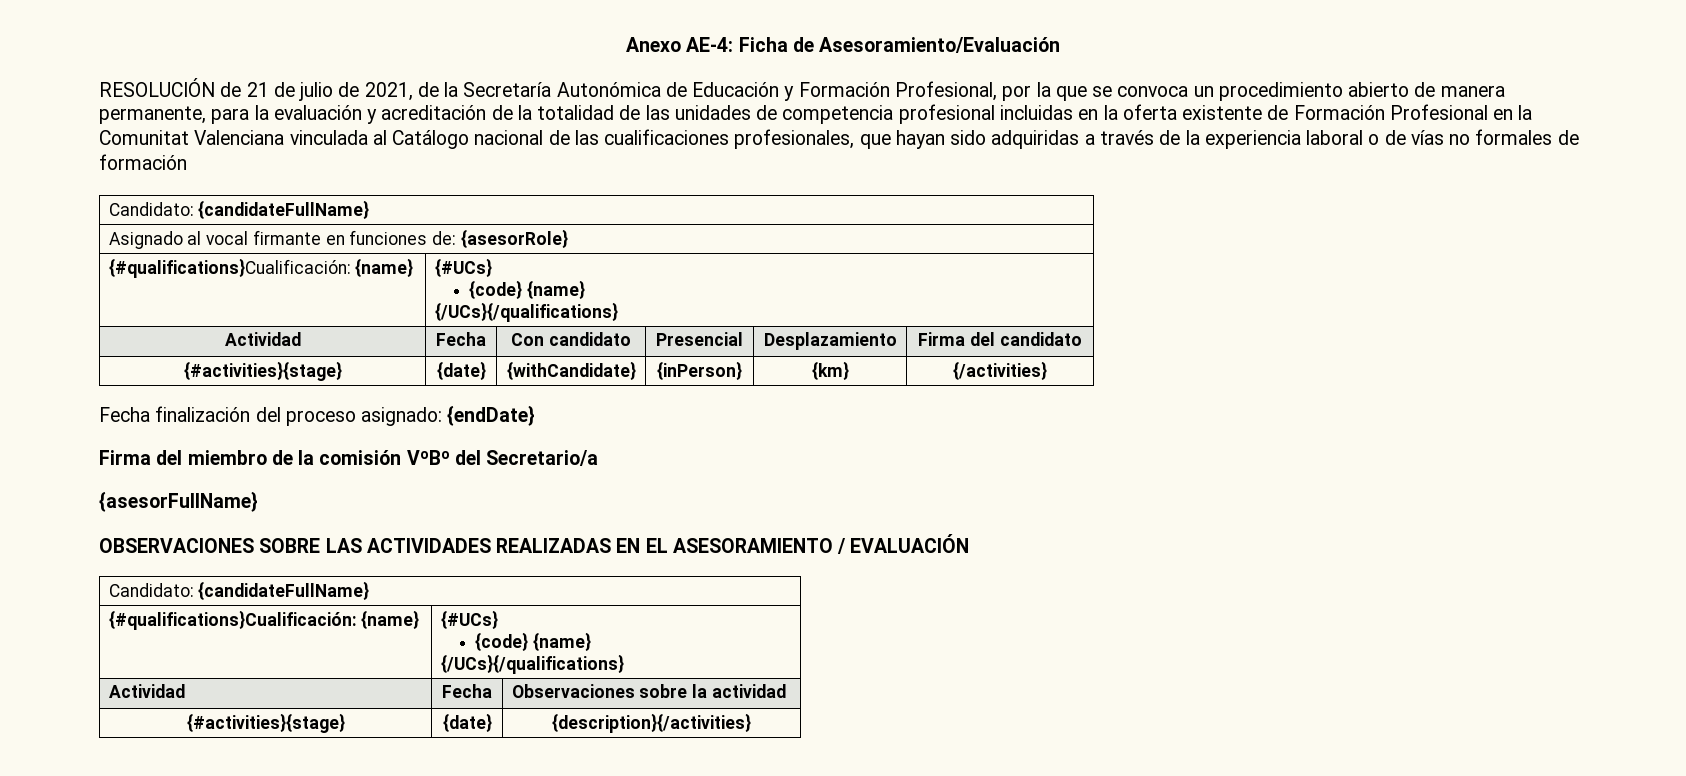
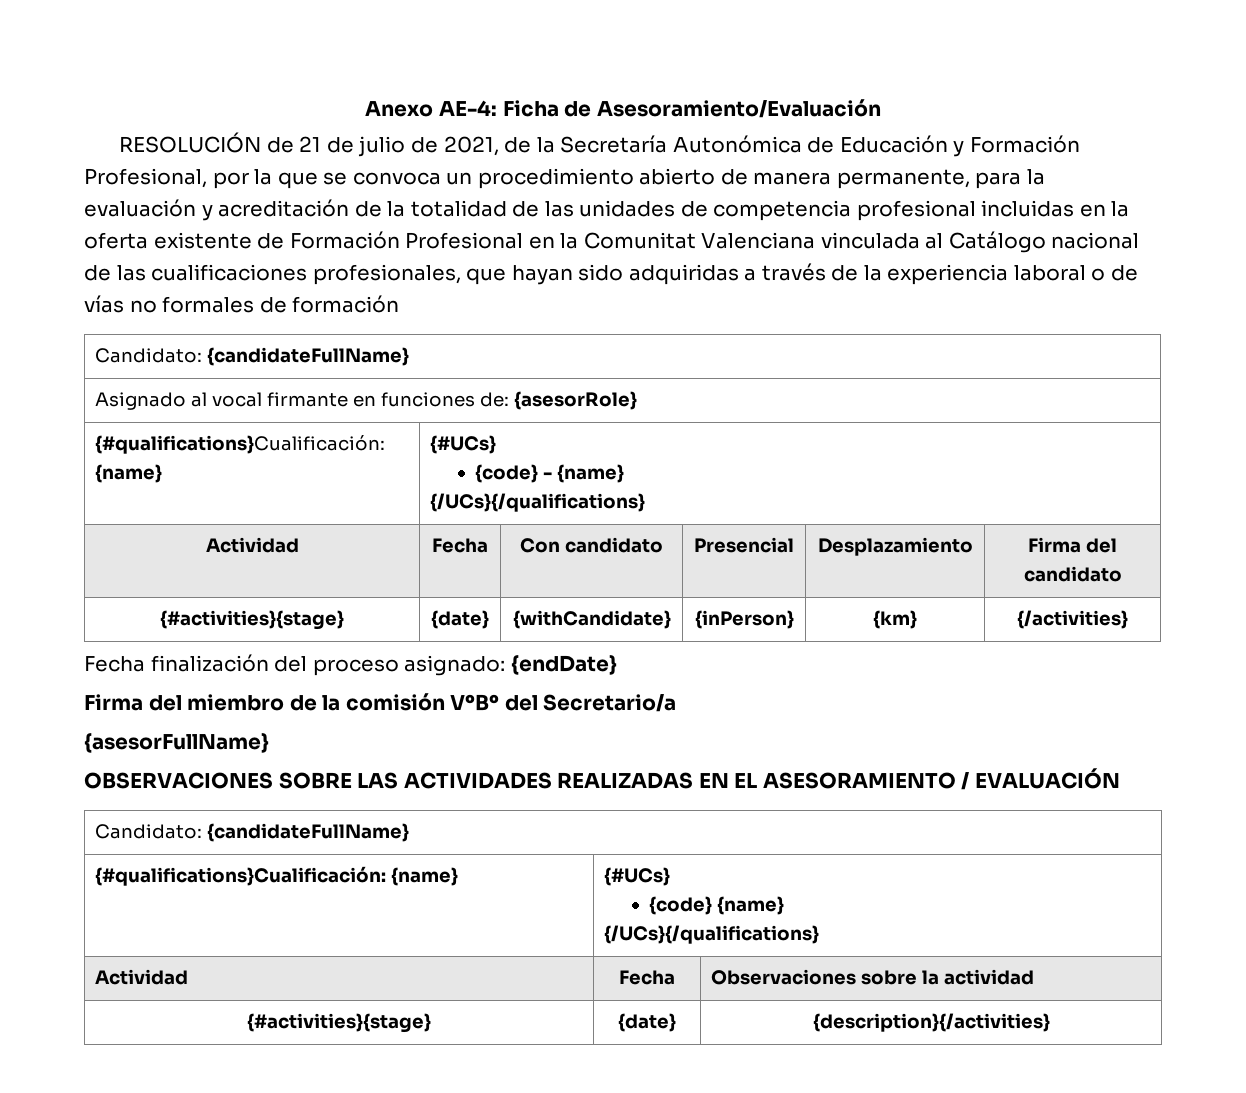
(523, 289) none -> [543,472,553,479] -

